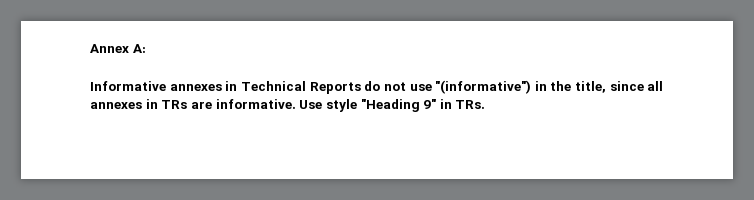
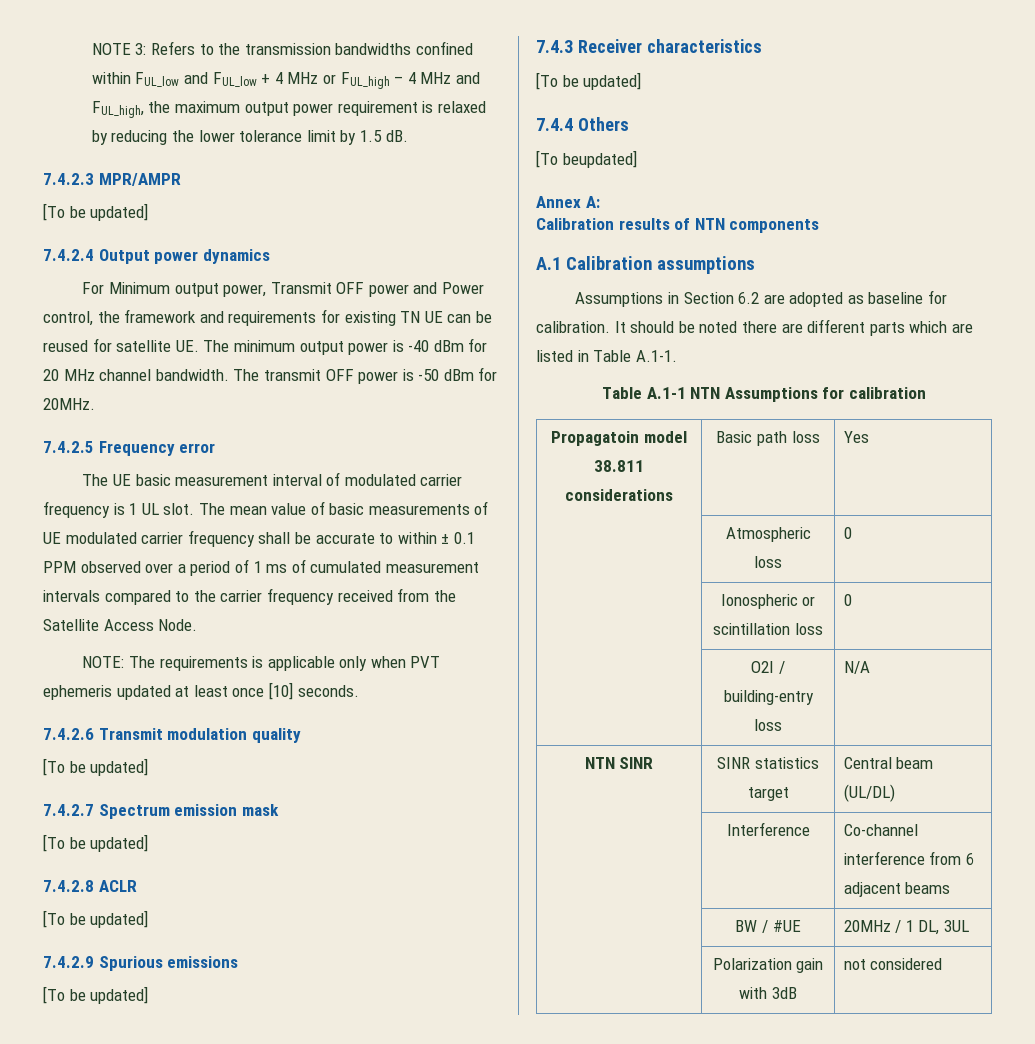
[90,44,146,53] [90,80,664,94] [90,99,486,112] Annex A: // Informative annexes in Technical Reports do not use "(informative") in the title, since all annexes in TRs are informative. Use style "Heading 9" in TRs. -> [91,41,473,55] [91,72,480,89] [91,101,486,118] [91,130,408,145] [43,173,181,186] [43,203,149,221] [43,249,270,264] [82,282,485,297] [43,309,492,326] [43,338,488,355] [43,367,498,384] [43,398,95,410] [43,441,216,456] [82,472,463,486] [43,501,489,518] [43,530,475,547] [43,559,479,576] [43,588,456,605] [43,619,198,631] [82,656,441,671] [43,682,359,700] [43,728,301,743] [43,758,149,776] [43,804,279,819] [43,834,149,852] [43,880,137,892] [43,910,149,928] [43,956,239,971] [43,986,149,1004] [536,39,762,53] [536,72,642,90] [536,117,629,131] [536,150,637,168] [536,196,600,208] [536,218,820,233] [536,256,755,274] [575,290,948,307] [536,319,973,336] [536,350,677,362] [602,387,926,402] [551,431,687,446] [594,460,644,472] [565,489,673,501] [716,431,820,446] [843,431,869,443] [725,527,811,542] [754,556,782,568] [843,527,852,539] [720,594,816,609] [713,623,823,635] [843,594,852,606] [751,661,785,674] [723,690,814,705] [754,719,782,731] [843,661,870,674] [584,757,654,769] [717,757,819,769] [747,787,789,801] [843,757,934,769] [843,784,895,802] [726,822,810,836] [843,824,918,836] [843,851,974,865] [843,882,951,897] [735,920,801,933] [843,920,970,935] [712,958,824,973] [739,987,797,999] [843,958,943,970] NOTE 3: Refers to the transmission bandwidths confined within FUL_low and FUL_low + 4 MHz or FUL_high – 4 MHz and FUL_high, the maximum output power requirement is relaxed by reducing the lower tolerance limit by 1.5 dB. // 7.4.2.3 MPR/AMPR // [To be updated] // 7.4.2.4 Output power dynamics // For Minimum output power, Transmit OFF power and Power control, the framework and requirements for existing TN UE can be reused for satellite UE. The minimum output power is -40 dBm for 20 MHz channel bandwidth. The transmit OFF power is -50 dBm for 20MHz. // 7.4.2.5 Frequency error // The UE basic measurement interval of modulated carrier frequency is 1 UL slot. The mean value of basic measurements of UE modulated carrier frequency shall be accurate to within ± 0.1 PPM observed over a period of 1 ms of cumulated measurement intervals compared to the carrier frequency received from the Satellite Access Node. // NOTE: The requirements is applicable only when PVT ephemeris updated at least once [10] seconds. // 7.4.2.6 Transmit modulation quality // [To be updated] // 7.4.2.7 Spectrum emission mask // [To be updated] // 7.4.2.8 ACLR // [To be updated] // 7.4.2.9 Spurious emissions // [To be updated] // 7.4.3 Receiver characteristics // [To be updated] // 7.4.4 Others // [To beupdated] // Annex A: // Calibration results of NTN components // A.1 Calibration assumptions // Assumptions in Section 6.2 are adopted as baseline for calibration. It should be noted there are different parts which are listed in Table A.1-1. // Table A.1-1 NTN Assumptions for calibration // Propagatoin model 38.811 considerations | Basic path loss | Yes // | Atmospheric loss | 0 // | Ionospheric or scintillation loss | 0 // | O2I / building-entry loss | N/A // NTN SINR | SINR statistics target | Central beam (UL/DL) // | Interference | Co-channel interference from 6 adjacent beams // | BW / #UE | 20MHz / 1 DL, 3UL // | Polarization gain with 3dB | not considered

